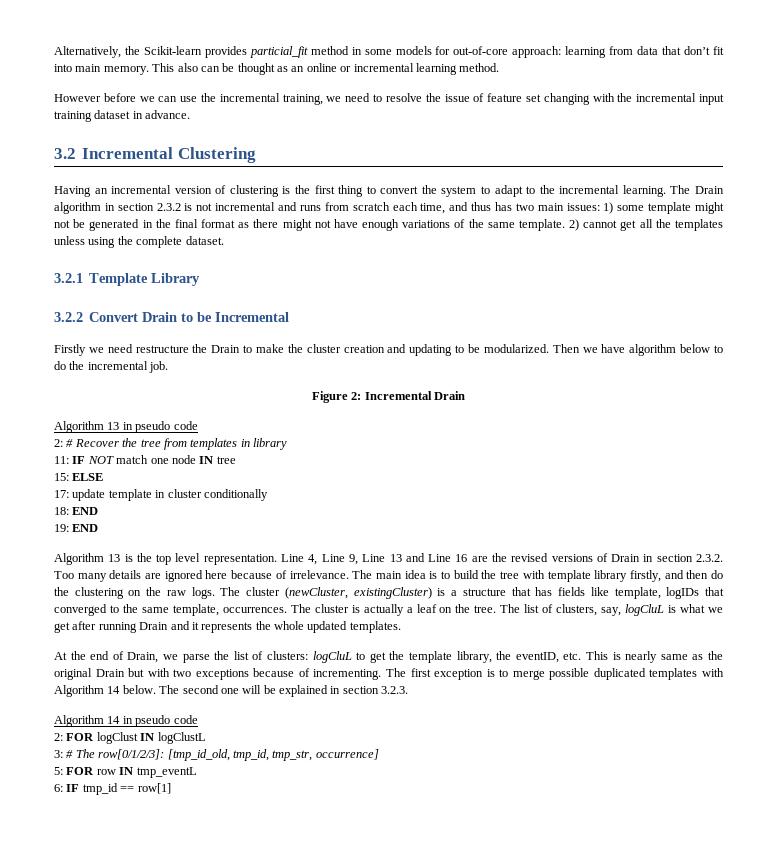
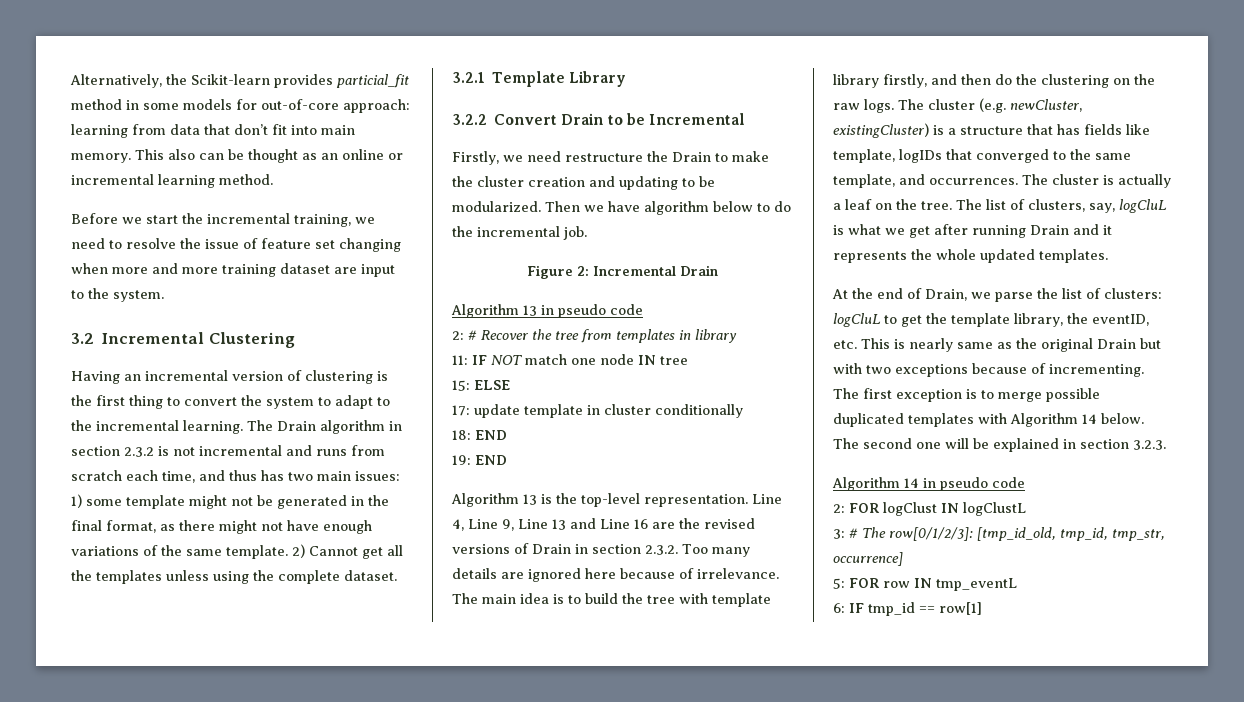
[54,93,198,102] However before we can use -> [71,213,178,224] Before we start
[592,93,724,105] [54,110,191,122] with the incremental input training dataset in advance. -> [71,263,395,277] [71,288,164,302] when more and more training dataset are input to the system.
[201,219,236,228] format -> [106,520,156,533] format,
[583,220,618,228] cannot -> [309,546,358,556] Cannot
[54,344,86,356] Firstly -> [452,151,499,165] Firstly,
[156,553,201,565] top level -> [581,493,640,507] top-level
[284,587,348,599] (newCluster, -> [979,98,1082,113] (e.g. newCluster,
(219, 610) none -> [899,174,925,185] and

